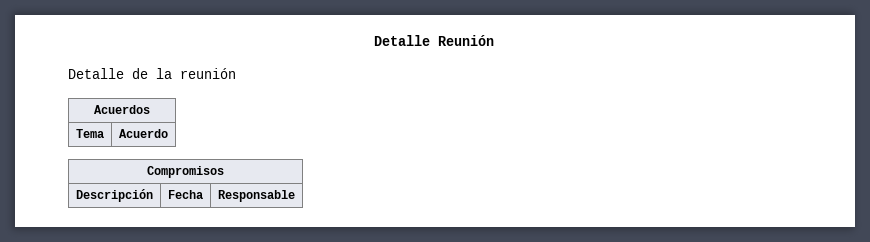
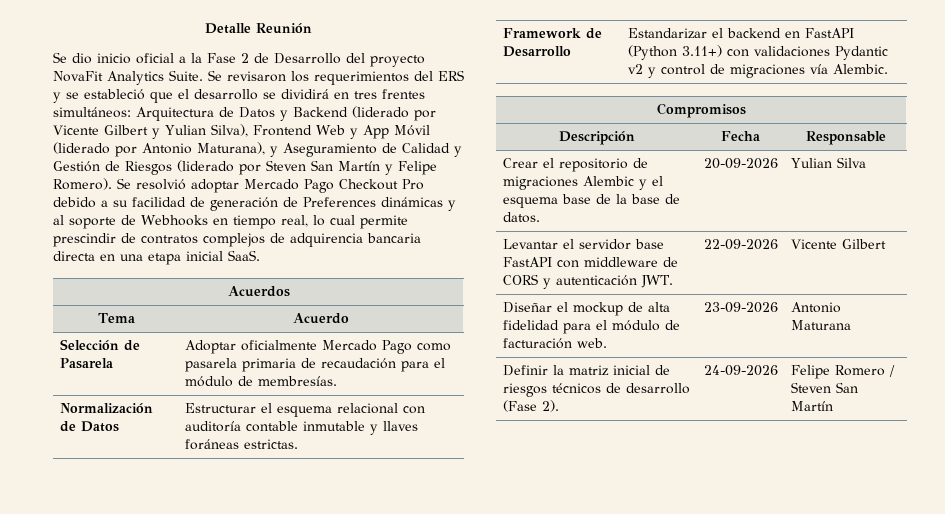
[68,68,236,79] [94,105,150,114] [76,129,104,138] [119,129,168,138] [147,166,224,178] [76,189,153,202] [168,190,203,199] [218,190,295,202] Detalle de la reunión // Acuerdos // Tema | Acuerdo // Compromisos // Descripción | Fecha | Responsable -> [53,52,425,67] [53,70,464,85] [53,89,425,103] [53,106,436,121] [53,124,430,139] [53,142,462,157] [53,160,437,175] [53,178,424,193] [53,197,456,211] [53,215,408,229] [53,233,421,247] [53,250,260,265] [227,286,290,297] [97,313,135,323] [293,313,349,324] [59,339,140,351] [59,358,113,369] [184,340,451,354] [184,358,445,372] [184,376,337,387] [59,403,153,413] [59,421,119,432] [184,403,425,417] [184,421,418,435] [184,439,298,450] [502,28,602,39] [502,46,571,57] [627,28,854,39] [627,45,888,60] [627,64,888,78] [657,103,746,118] [558,131,635,145] [721,131,760,141] [805,131,886,145] [502,158,648,172] [502,176,663,190] [502,194,680,208] [502,212,540,223] [703,158,778,169] [790,157,866,168] [502,239,664,250] [502,257,678,268] [502,274,673,289] [703,239,778,250] [790,239,886,249] [502,302,670,316] [502,320,680,334] [502,338,607,349] [703,302,778,313] [790,302,841,313] [790,320,851,330] [502,365,670,376] [502,383,690,397] [502,400,559,412] [703,365,778,376] [790,365,895,379] [790,382,858,393] [790,401,833,411] Se dio inicio oficial a la Fase 2 de Desarrollo del proyecto NovaFit Analytics Suite. Se revisaron los requerimientos del ERS y se estableció que el desarrollo se dividirá en tres frentes simultáneos: Arquitectura de Datos y Backend (liderado por Vicente Gilbert y Yulian Silva), Frontend Web y App Móvil (liderado por Antonio Maturana), y Aseguramiento de Calidad y Gestión de Riesgos (liderado por Steven San Martín y Felipe Romero). Se resolvió adoptar Mercado Pago Checkout Pro debido a su facilidad de generación de Preferences dinámicas y al soporte de Webhooks en tiempo real, lo cual permite prescindir de contratos complejos de adquirencia bancaria directa en una etapa inicial SaaS. // Acuerdos // Tema | Acuerdo // Selección de Pasarela | Adoptar oficialmente Mercado Pago como pasarela primaria de recaudación para el módulo de membresías. // Normalización de Datos | Estructurar el esquema relacional con auditoría contable inmutable y llaves foráneas estrictas. // Framework de Desarrollo | Estandarizar el backend en FastAPI (Python 3.11+) con validaciones Pydantic v2 y control de migraciones vía Alembic. // Compromisos // Descripción | Fecha | Responsable // Crear el repositorio de migraciones Alembic y el esquema base de la base de datos. | 20-09-2026 | Yulian Silva // Levantar el servidor base FastAPI con middleware de CORS y autenticación JWT. | 22-09-2026 | Vicente Gilbert // Diseñar el mockup de alta fidelidad para el módulo de facturación web. | 23-09-2026 | Antonio Maturana // Definir la matriz inicial de riesgos técnicos de desarrollo (Fase 2). | 24-09-2026 | Felipe Romero / Steven San Martín

